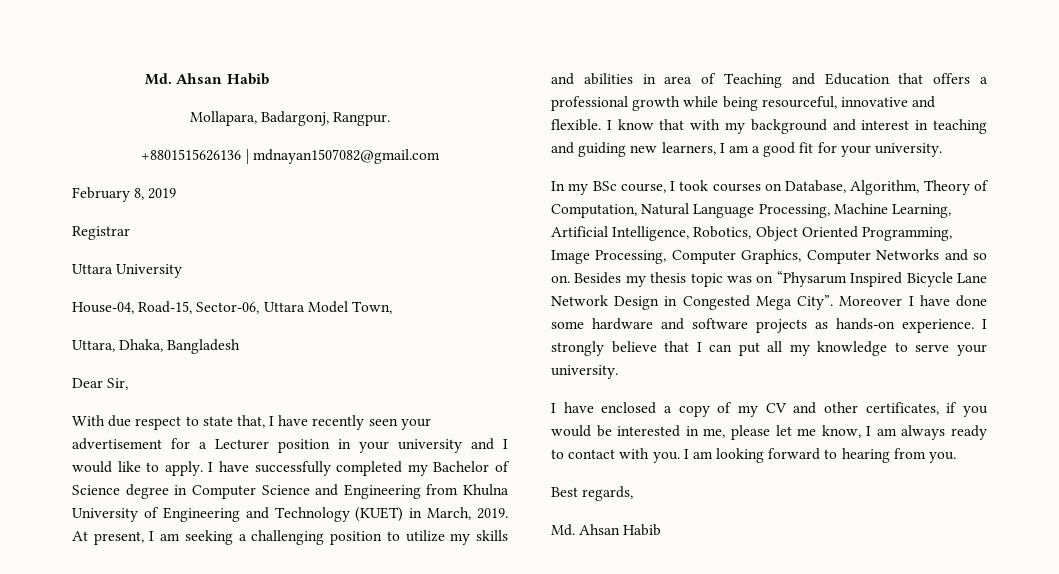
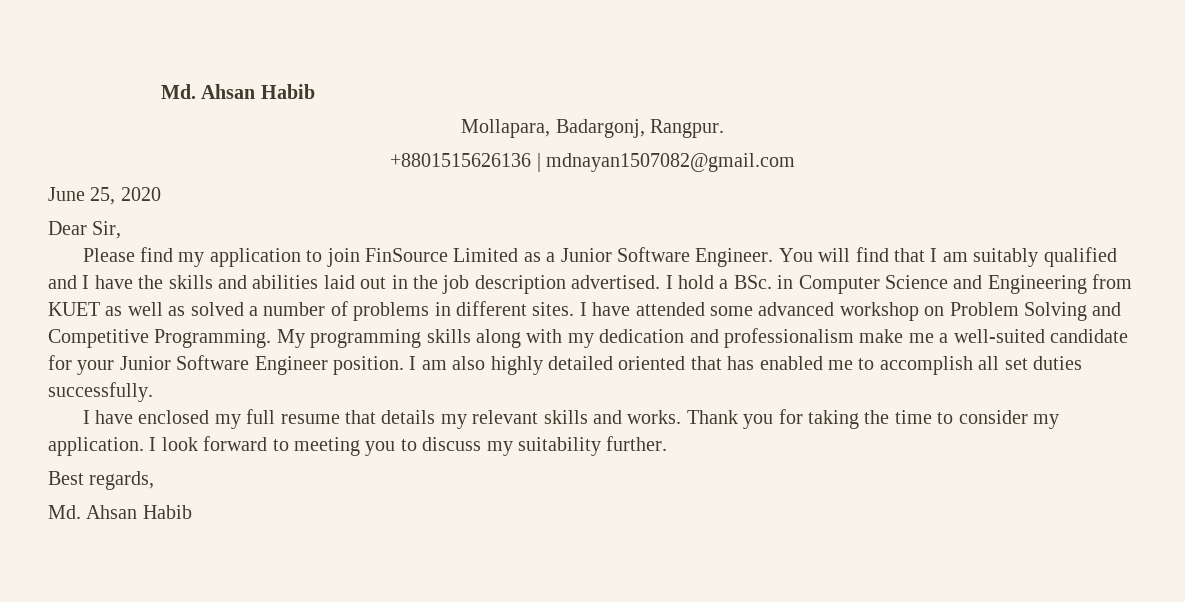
[72,187,177,202] [72,226,130,240] [72,264,183,278] [72,301,392,314] [72,339,241,354] [72,378,129,390] [72,415,431,430] [72,438,508,453] [72,461,511,476] [72,484,169,499] February 8, 2019 // Registrar // Uttara University // House-04, Road-15, Sector-06, Uttara Model Town, // Uttara, Dhaka, Bangladesh // Dear Sir, // With due respect to state that, I have recently seen your advertisement for a Lecturer position in your university and I would like to apply. I have successfully completed my Bachelor of Science degree -> [48,187,161,205] [48,221,122,239] [82,247,1117,267] [48,275,772,294] June 25, 2020 // Dear Sir, // Please find my application to join FinSource Limited as a Junior Software Engineer. You will find that I am suitably qualified and I have the skills and abilities laid out in the job description advertised. I hold a BSc.
[463,484,509,496] [72,507,508,522] [72,530,509,545] [551,73,988,88] [551,96,936,111] [551,119,987,134] [551,142,943,157] [551,180,989,195] [551,203,951,218] [551,226,952,241] [551,249,987,264] [551,271,987,287] [551,295,987,310] [551,318,987,333] [551,341,987,356] [551,365,618,379] [551,402,988,417] [551,425,987,440] [551,448,957,463] Khulna University of Engineering and Technology (KUET) in March, 2019. At present, I am seeking a challenging position to utilize my skills and abilities in area of Teaching and Education that offers a professional growth while being resourceful, innovative and flexible. I know that with my background and interest in teaching and guiding new learners, I am a good fit for your university. // In my BSc course, I took courses on Database, Algorithm, Theory of Computation, Natural Language Processing, Machine Learning, Artificial Intelligence, Robotics, Object Oriented Programming, Image Processing, Computer Graphics, Computer Networks and so on. Besides my thesis topic was on “Physarum Inspired Bicycle Lane Network Design in Congested Mega City”. Moreover I have done some hardware and software projects as hands-on experience. I strongly believe that I can put all my knowledge to serve your university. // I have enclosed a copy of my CV and other certificates, if you would be interested in me, please let me know, I am always ready to contact with you. I am looking forward to hearing from you. -> [48,301,1122,321] [48,328,1128,348] [48,355,1082,375] [48,382,153,402] [82,409,1060,429] [48,436,668,456] KUET as well as solved a number of problems in different sites. I have attended some advanced workshop on Problem Solving and Competitive Programming. My programming skills along with my dedication and professionalism make me a well-suited candidate for your Junior Software Engineer position. I am also highly detailed oriented that has enabled me to accomplish all set duties successfully. // I have enclosed my full resume that details my relevant skills and works. Thank you for taking the time to consider my application. I look forward to meeting you to discuss my suitability further.

